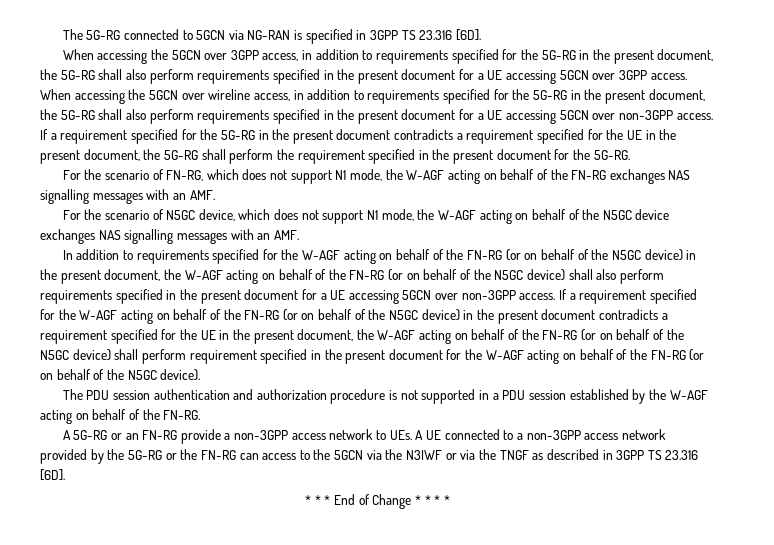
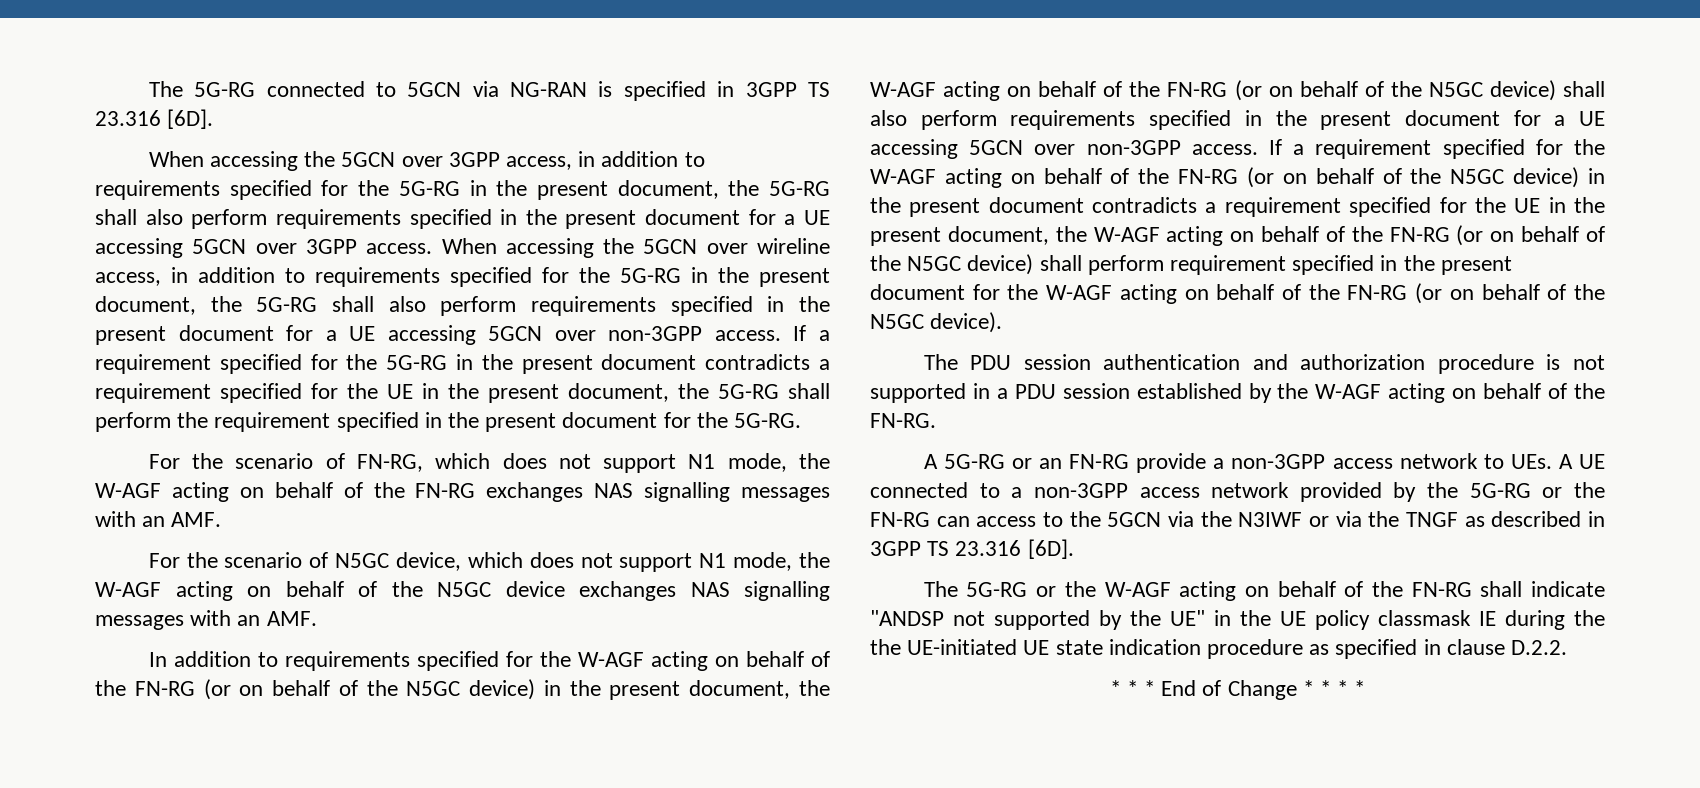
(65, 475) none -> [923,581,1605,601] [870,610,1605,630] [870,639,1568,659] // The 5G-RG or the W-AGF acting on behalf of the FN-RG shall indicate "ANDSP not supported by the UE" in the UE policy classmask IE during the the UE-initiated UE state indication procedure as specified in clause D.2.2.

